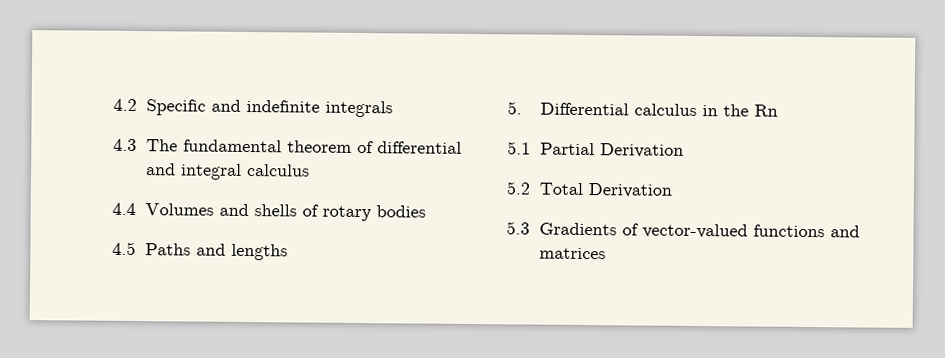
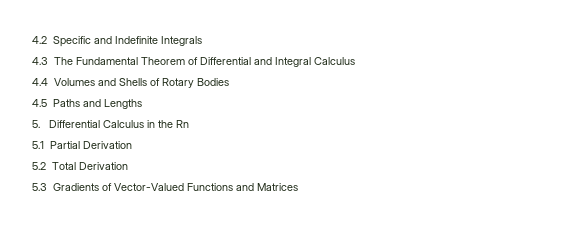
[246,99,394,118] indefinite integrals -> [114,36,202,46] Indefinite Integrals
[183,139,463,154] [146,163,311,180] fundamental theorem of differential and integral calculus -> [75,57,355,67] Fundamental Theorem of Differential and Integral Calculus
[254,204,427,222] shells of rotary bodies -> [118,78,229,88] Shells of Rotary Bodies
[231,243,289,261] lengths -> [103,99,142,109] Lengths
[634,103,698,117] calculus -> [102,120,144,128] Calculus
[642,223,861,239] [539,247,607,260] vector-valued functions and matrices -> [113,183,298,191] Vector-Valued Functions and Matrices

